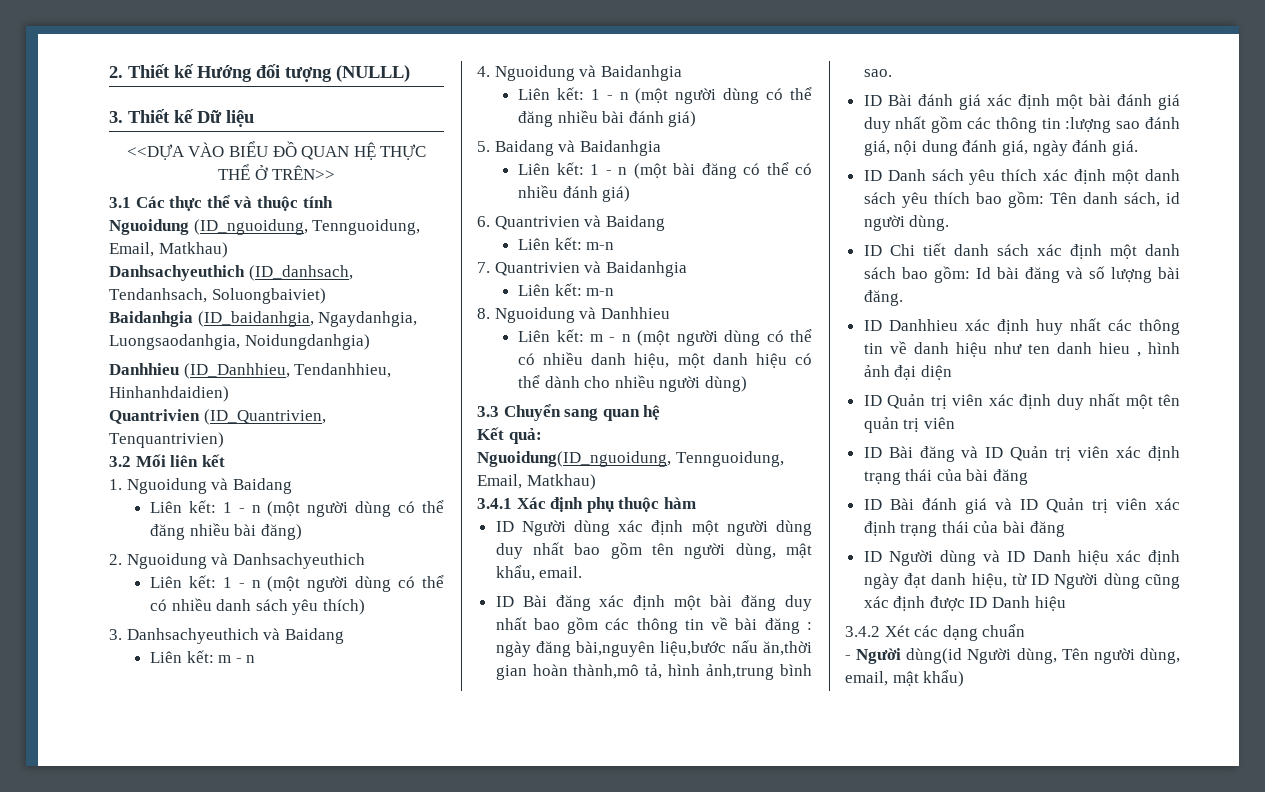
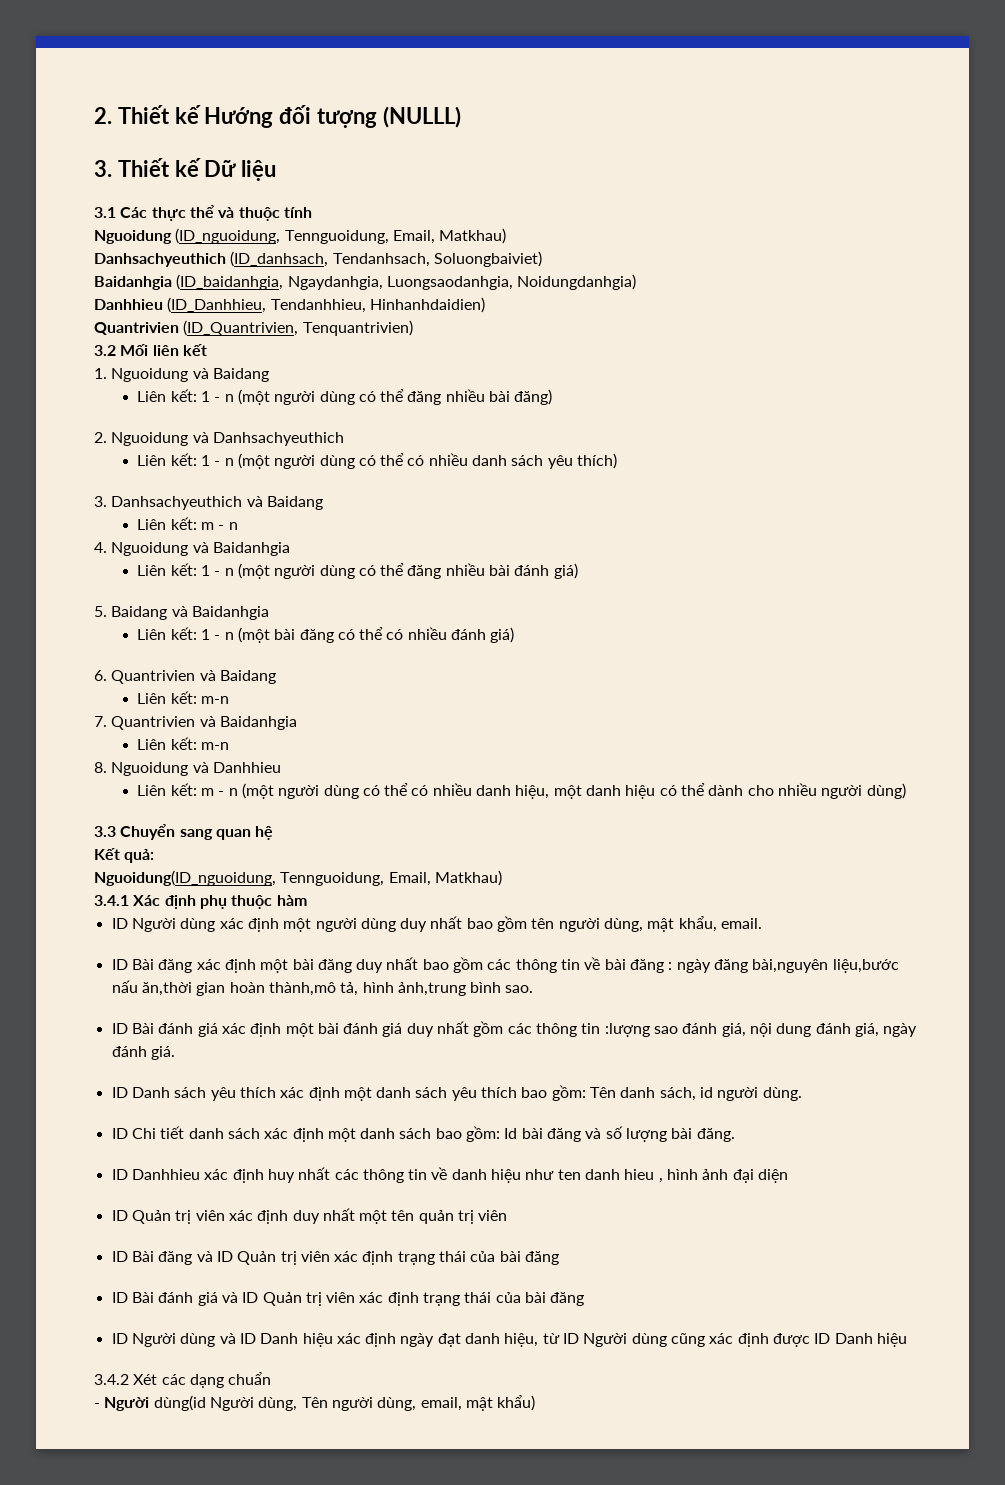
[126,141,427,160] [218,164,335,180] // <<DỰA VÀO BIỂU ĐỒ QUAN HỆ THỰC THỂ Ở TRÊN>> -> (277, 170) none

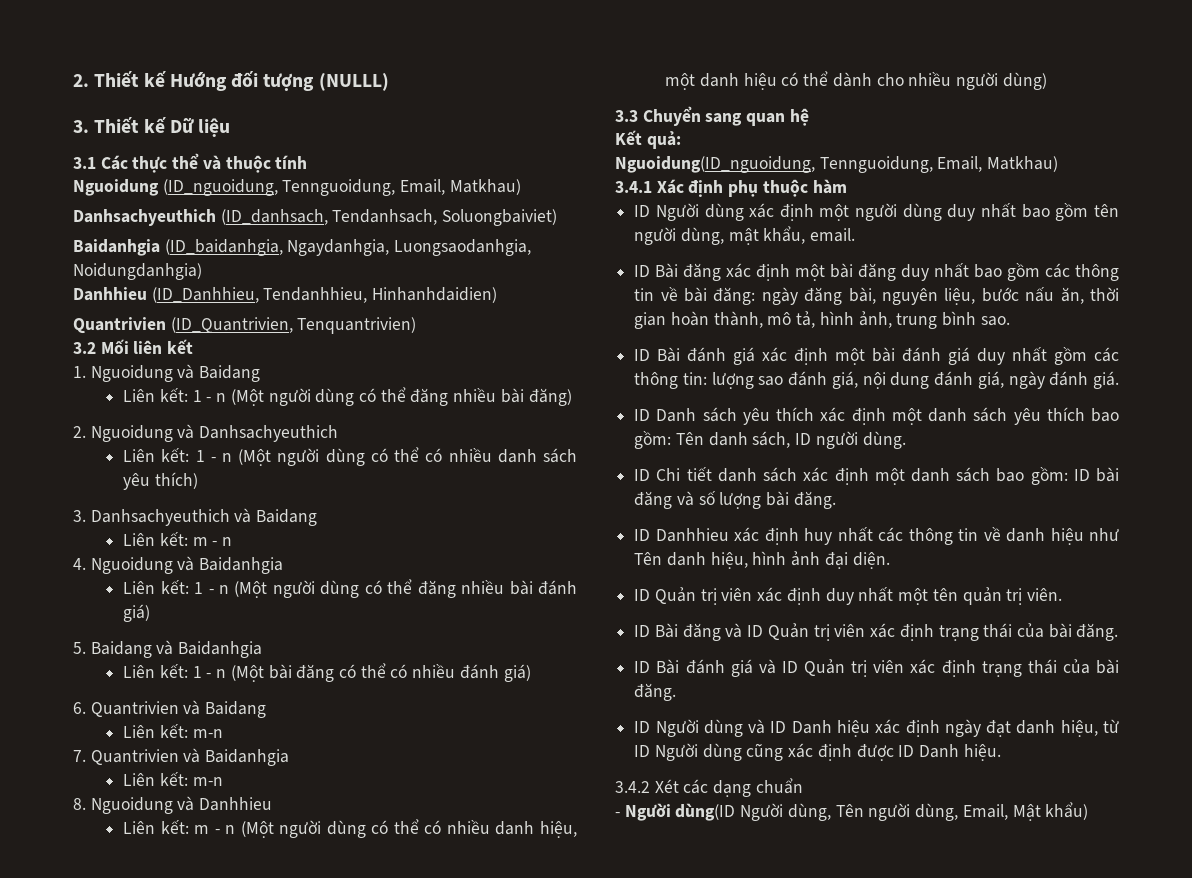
[237,389,270,405] (một -> [230,389,264,406] (Một
[237,453,270,469] (một -> [238,449,272,466] (Một
[237,563,270,579] (một -> [234,581,268,598] (Một
[237,627,270,643] (một -> [230,665,264,682] (Một
[241,783,274,799] (một -> [240,821,274,838] (Một
[630,959,899,973] [111,980,466,996] đăng : ngày đăng bài,nguyên liệu,bước nấu ăn,thời gian hoàn thành,mô tả, hình ảnh,trung -> [713,287,1119,305] [634,311,938,329] đăng: ngày đăng bài, nguyên liệu, bước nấu ăn, thời gian hoàn thành, mô tả, hình ảnh, trung
[581,1023,650,1037] tin :lượng -> [682,372,754,389] tin: lượng
[700,1087,714,1098] id -> [795,433,812,445] ID
[504,1128,518,1139] Id -> [1073,469,1090,481] ID
[557,1169,663,1183] ten danh hieu , -> [634,552,748,569] Tên danh hiệu,
[758,1169,789,1183] diện -> [852,552,890,569] diện.
[478,1210,508,1221] viên -> [1026,588,1062,601] viên.
[525,1251,560,1265] đăng -> [1076,623,1119,641] đăng.
[550,1292,585,1306] đăng -> [634,683,677,701] đăng.
[876,1333,907,1347] hiệu -> [963,744,1001,761] hiệu.
[153,1395,206,1411] dùng(id -> [675,803,736,821] dùng(ID
[420,1397,493,1411] email, mật -> [962,804,1041,821] Email, Mật

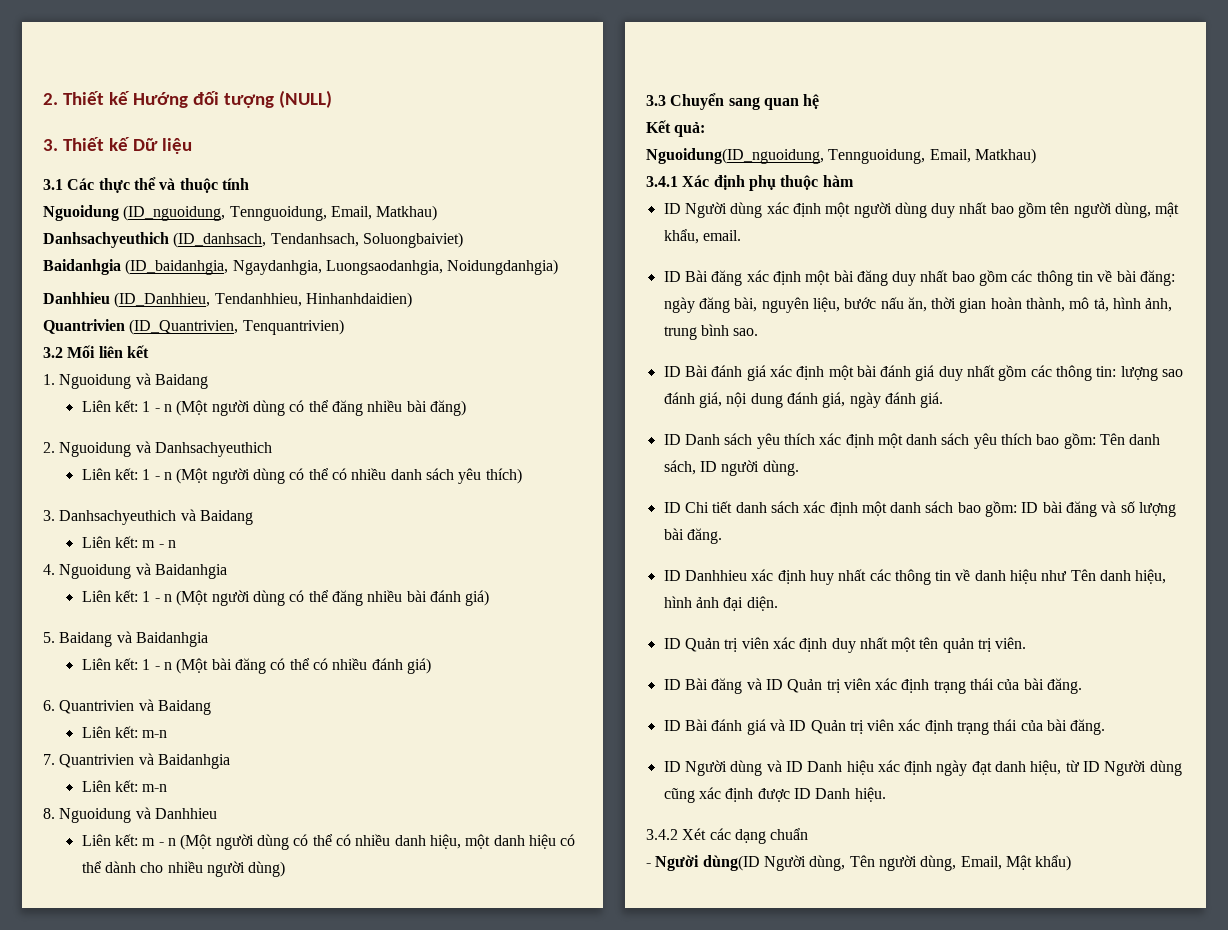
[318,73,389,91] (NULLL) -> [278,90,332,108] (NULL)

